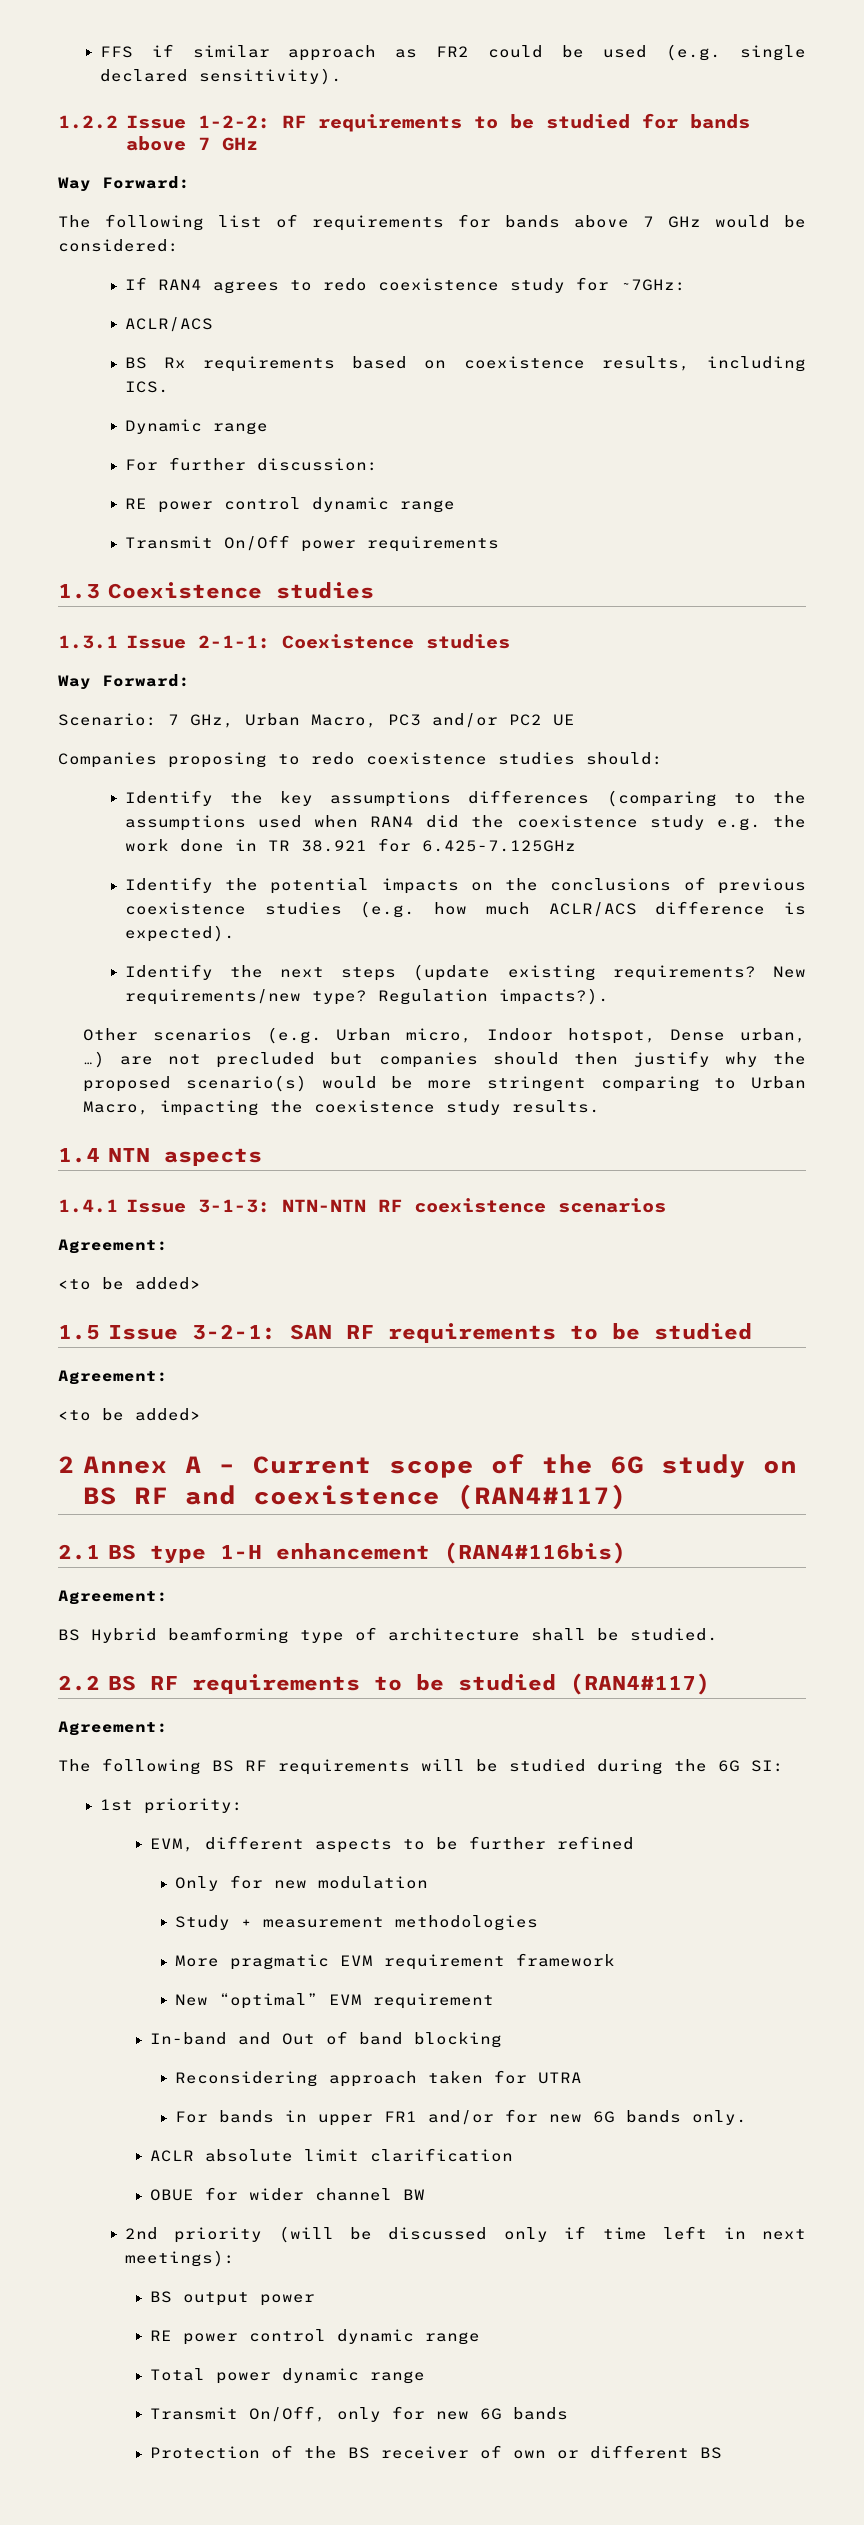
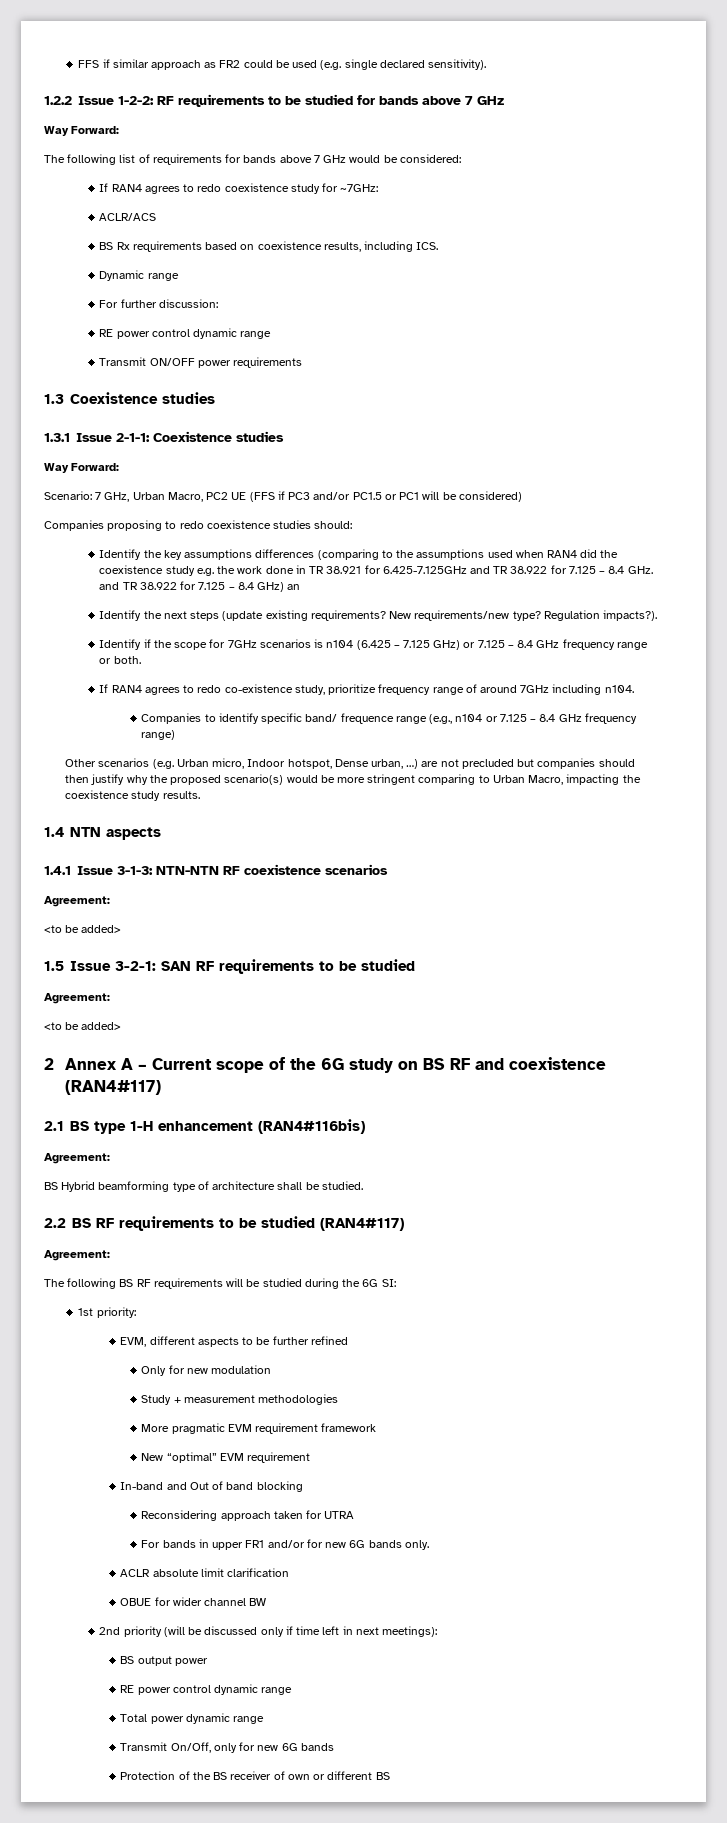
[223,535,290,551] On/Off -> [149,358,195,366] ON/OFF
[388,713,575,728] PC3 and/or PC2 UE -> [206,491,522,502] PC2 UE (FFS if PC3 and/or PC1.5 or PC1 will be considered)
[124,877,806,894] [124,901,806,918] [124,925,235,942] // Identify the potential impacts on the conclusions of previous coexistence studies (e.g. how much ACLR/ACS difference is expected). -> [469,565,653,574] [99,581,301,592] and TR 38.922 for 7.125 – 8.4 GHz. and TR 38.922 for 7.125 – 8.4 GHz) an
(609, 996) none -> [99,639,648,650] [99,656,141,664] [99,684,634,695] [141,713,637,724] [141,730,176,740] // Identify if the scope for 7GHz scenarios is n104 (6.425 – 7.125 GHz) or 7.125 – 8.4 GHz frequency range or both. // If RAN4 agrees to redo co-existence study, prioritize frequency range of around 7GHz including n104. // Companies to identify specific band/ frequence range (e.g., n104 or 7.125 – 8.4 GHz frequency range)

